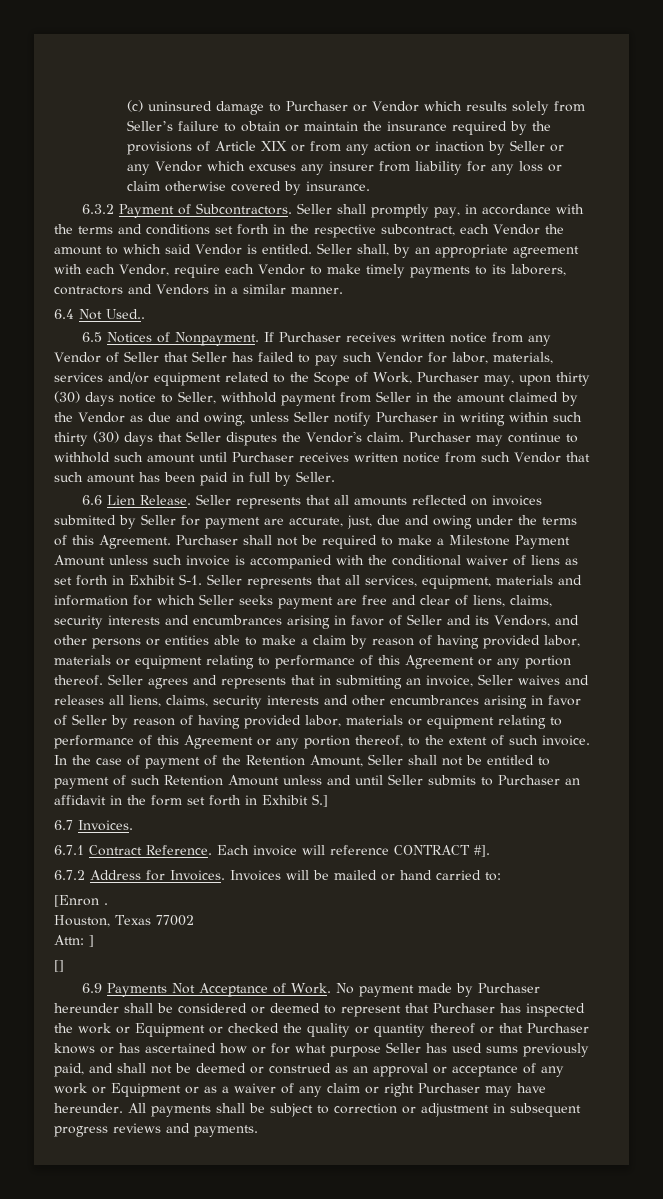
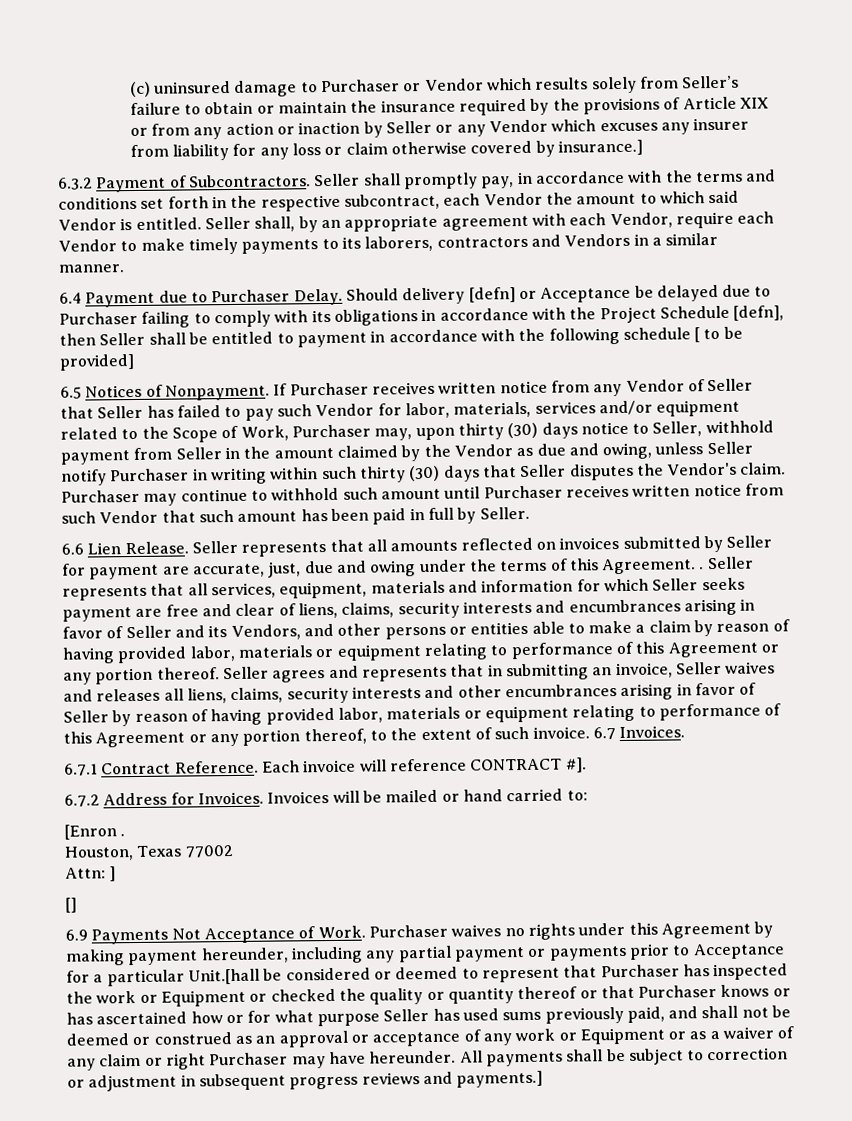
[306,181,371,191] insurance. -> [558,139,644,156] insurance.]
[79,309,145,320] Not Used.. -> [85,284,772,308] [59,305,785,328] [59,326,743,348] [59,353,135,371] Payment due to Purchaser Delay. Should delivery [defn] or Acceptance be delayed due to Purchaser failing to comply with its obligations in accordance with the Project Schedule [defn], then Seller shall be entitled to payment in accordance with the following schedule [ to be provided]
[176,535,570,549] [54,555,578,569] [54,574,202,586] Purchaser shall not be required to make a Milestone Payment Amount unless such invoice is accompanied with the conditional waiver of liens as set forth in Exhibit S-1. -> [699,566,705,570] .
[54,754,550,769] [54,774,580,789] [54,794,328,807] In the case of payment of the Retention Amount, Seller shall not be entitled to payment of such Retention Amount unless and until Seller submits to Purchaser an affidavit in the form set forth in Exhibit S.] // -> (590, 732) none
[335,983,540,997] [54,1003,153,1013] No payment made by Purchaser hereunder shall -> [368,921,774,940] [65,943,785,966] [66,968,260,987] Purchaser waives no rights under this Agreement by making payment hereunder, including any partial payment or payments prior to Acceptance for a particular Unit.[hall
[194,1125,258,1137] payments. -> [456,1070,544,1088] payments.]

